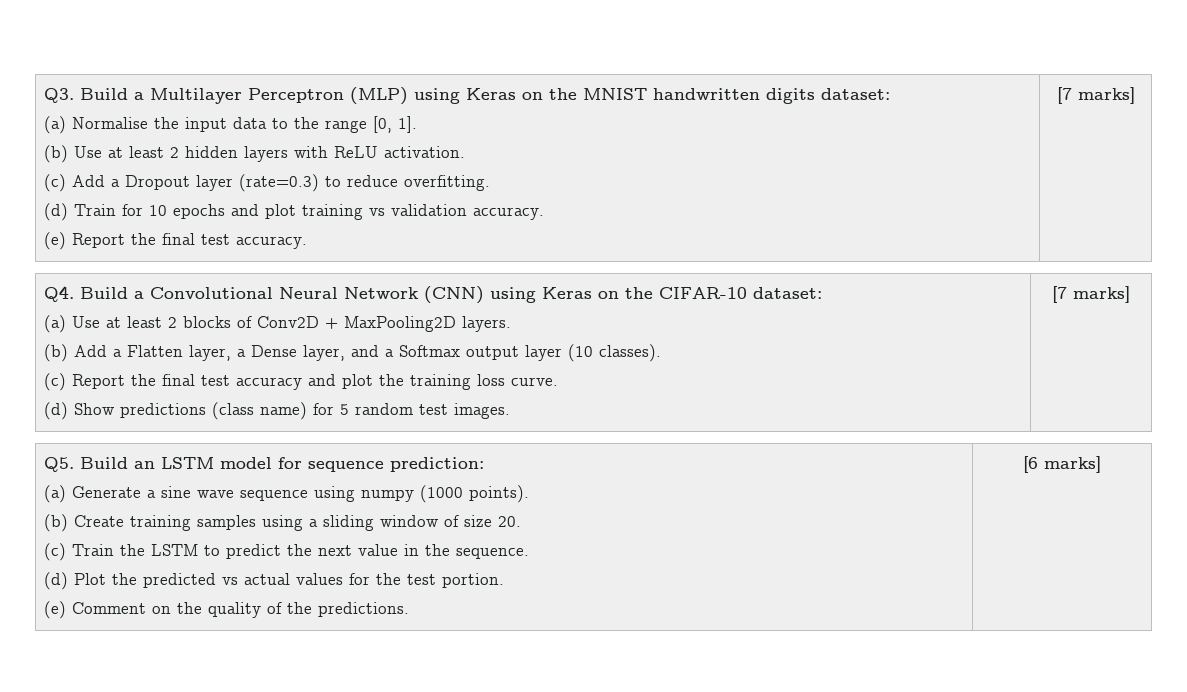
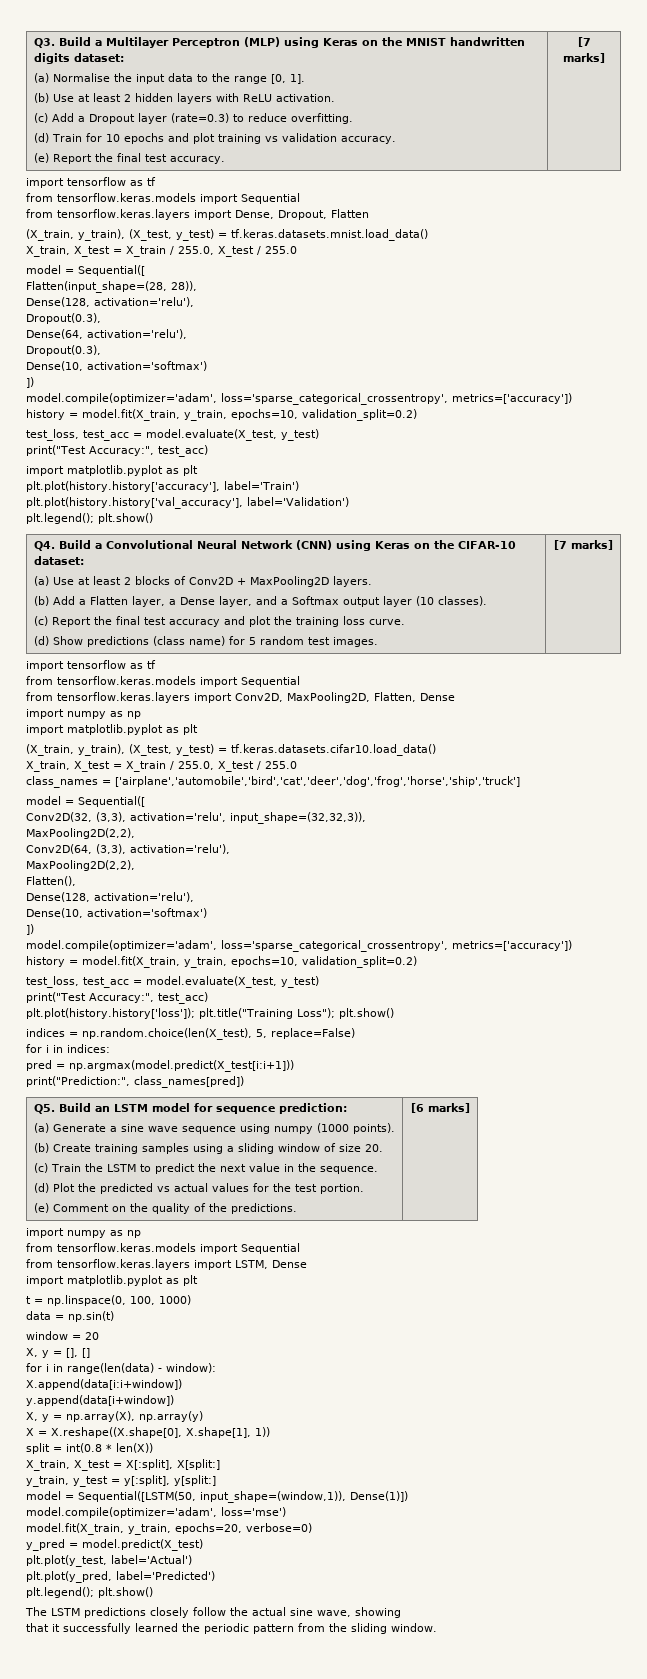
(1135, 95) none -> [26,177,156,188] [26,193,300,204] [26,209,369,220] [26,229,428,241] [26,246,297,257] [26,265,145,276] [26,281,197,293] [26,297,194,307] [26,313,101,324] [26,329,187,339] [26,345,101,356] [26,361,207,371] [26,377,34,388] [26,393,572,405] [26,409,417,421] [26,429,319,441] [26,445,208,457] [26,465,198,476] [26,481,299,492] [26,497,349,509] [26,513,153,524] // import tensorflow as tf // from tensorflow.keras.models import Sequential // from tensorflow.keras.layers import Dense, Dropout, Flatten // (X_train, y_train), (X_test, y_test) = tf.keras.datasets.mnist.load_data() // X_train, X_test = X_train / 255.0, X_test / 255.0 // model = Sequential([ // Flatten(input_shape=(28, 28)), // Dense(128, activation='relu'), // Dropout(0.3), // Dense(64, activation='relu'), // Dropout(0.3), // Dense(10, activation='softmax') // ]) // model.compile(optimizer='adam', loss='sparse_categorical_crossentropy', metrics=['accuracy']) // history = model.fit(X_train, y_train, epochs=10, validation_split=0.2) // test_loss, test_acc = model.evaluate(X_test, y_test) // print("Test Accuracy:", test_acc) // import matplotlib.pyplot as plt // plt.plot(history.history['accuracy'], label='Train') // plt.plot(history.history['val_accuracy'], label='Validation') // plt.legend(); plt.show()
(1130, 294) none -> [26,660,156,671] [26,676,300,687] [26,692,455,703] [26,709,141,719] [26,724,198,735] [26,744,436,756] [26,761,297,772] [26,776,520,788] [26,796,145,807] [26,812,366,824] [26,828,135,839] [26,844,230,854] [26,860,135,871] [26,876,76,886] [26,892,194,902] [26,908,207,918] [26,924,34,935] [26,940,572,952] [26,956,417,968] [26,976,319,988] [26,992,208,1004] [26,1008,394,1019] [26,1028,355,1040] [26,1044,110,1053] [26,1060,294,1072] [26,1076,244,1088] // import tensorflow as tf // from tensorflow.keras.models import Sequential // from tensorflow.keras.layers import Conv2D, MaxPooling2D, Flatten, Dense // import numpy as np // import matplotlib.pyplot as plt // (X_train, y_train), (X_test, y_test) = tf.keras.datasets.cifar10.load_data() // X_train, X_test = X_train / 255.0, X_test / 255.0 // class_names = ['airplane','automobile','bird','cat','deer','dog','frog','horse','ship','truck'] // model = Sequential([ // Conv2D(32, (3,3), activation='relu', input_shape=(32,32,3)), // MaxPooling2D(2,2), // Conv2D(64, (3,3), activation='relu'), // MaxPooling2D(2,2), // Flatten(), // Dense(128, activation='relu'), // Dense(10, activation='softmax') // ]) // model.compile(optimizer='adam', loss='sparse_categorical_crossentropy', metrics=['accuracy']) // history = model.fit(X_train, y_train, epochs=10, validation_split=0.2) // test_loss, test_acc = model.evaluate(X_test, y_test) // print("Test Accuracy:", test_acc) // plt.plot(history.history['loss']); plt.title("Training Loss"); plt.show() // indices = np.random.choice(len(X_test), 5, replace=False) // for i in indices: // pred = np.argmax(model.predict(X_test[i:i+1])) // print("Prediction:", class_names[pred])
(1101, 464) none -> [26,1228,141,1238] [26,1243,300,1254] [26,1259,307,1270] [26,1275,198,1286] [26,1295,191,1306] [26,1311,114,1322] [26,1331,99,1340] [26,1348,90,1358] [26,1363,216,1374] [26,1379,182,1390] [26,1395,174,1406] [26,1411,203,1422] [26,1427,270,1438] [26,1443,153,1454] [26,1459,220,1471] [26,1475,216,1487] [26,1491,408,1503] [26,1507,286,1518] [26,1523,312,1535] [26,1539,203,1551] [26,1555,192,1567] [26,1571,215,1583] [26,1587,153,1598] [25,1607,401,1618] [26,1623,437,1634] // import numpy as np // from tensorflow.keras.models import Sequential // from tensorflow.keras.layers import LSTM, Dense // import matplotlib.pyplot as plt // t = np.linspace(0, 100, 1000) // data = np.sin(t) // window = 20 // X, y = [], [] // for i in range(len(data) - window): // X.append(data[i:i+window]) // y.append(data[i+window]) // X, y = np.array(X), np.array(y) // X = X.reshape((X.shape[0], X.shape[1], 1)) // split = int(0.8 * len(X)) // X_train, X_test = X[:split], X[split:] // y_train, y_test = y[:split], y[split:] // model = Sequential([LSTM(50, input_shape=(window,1)), Dense(1)]) // model.compile(optimizer='adam', loss='mse') // model.fit(X_train, y_train, epochs=20, verbose=0) // y_pred = model.predict(X_test) // plt.plot(y_test, label='Actual') // plt.plot(y_pred, label='Predicted') // plt.legend(); plt.show() // The LSTM predictions closely follow the actual sine wave, showing // that it successfully learned the periodic pattern from the sliding window.

